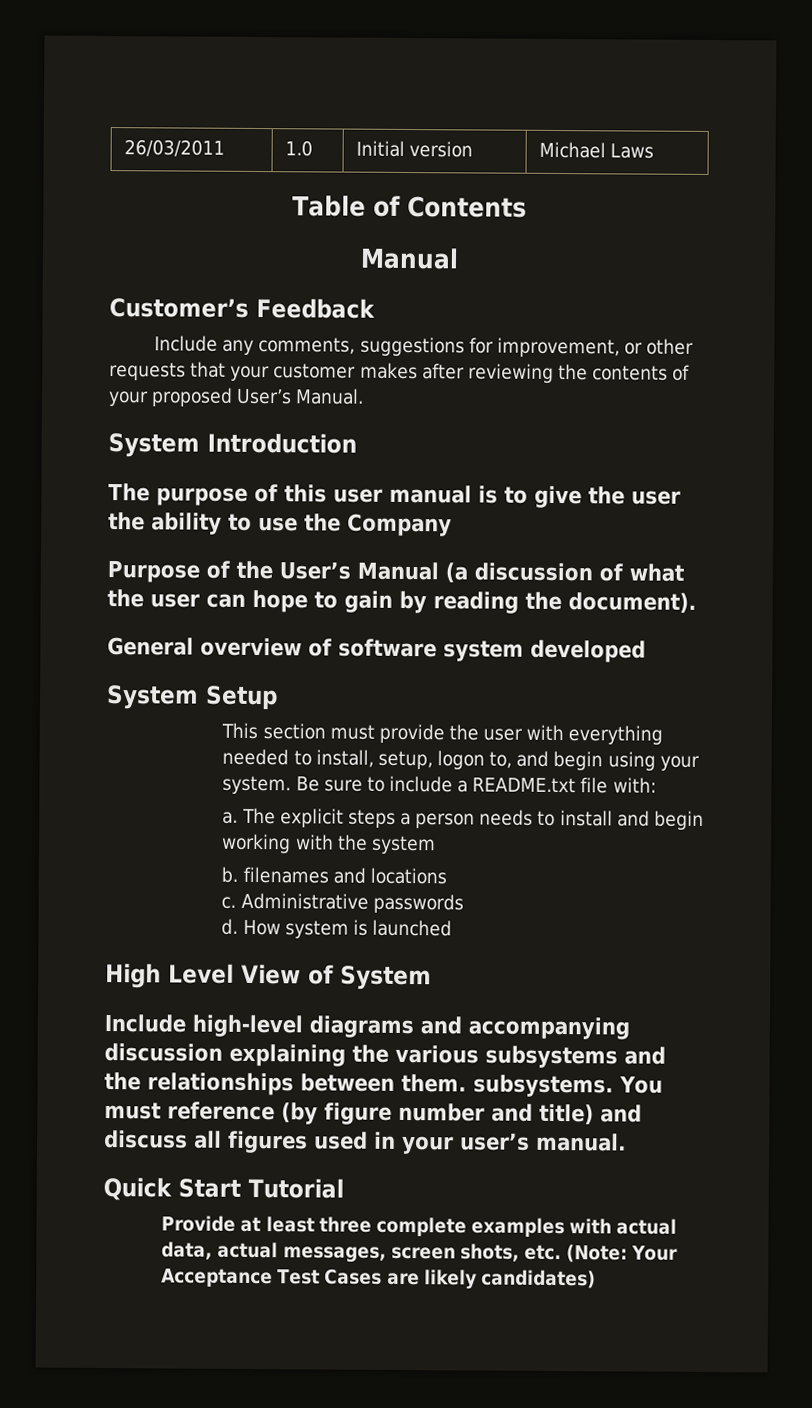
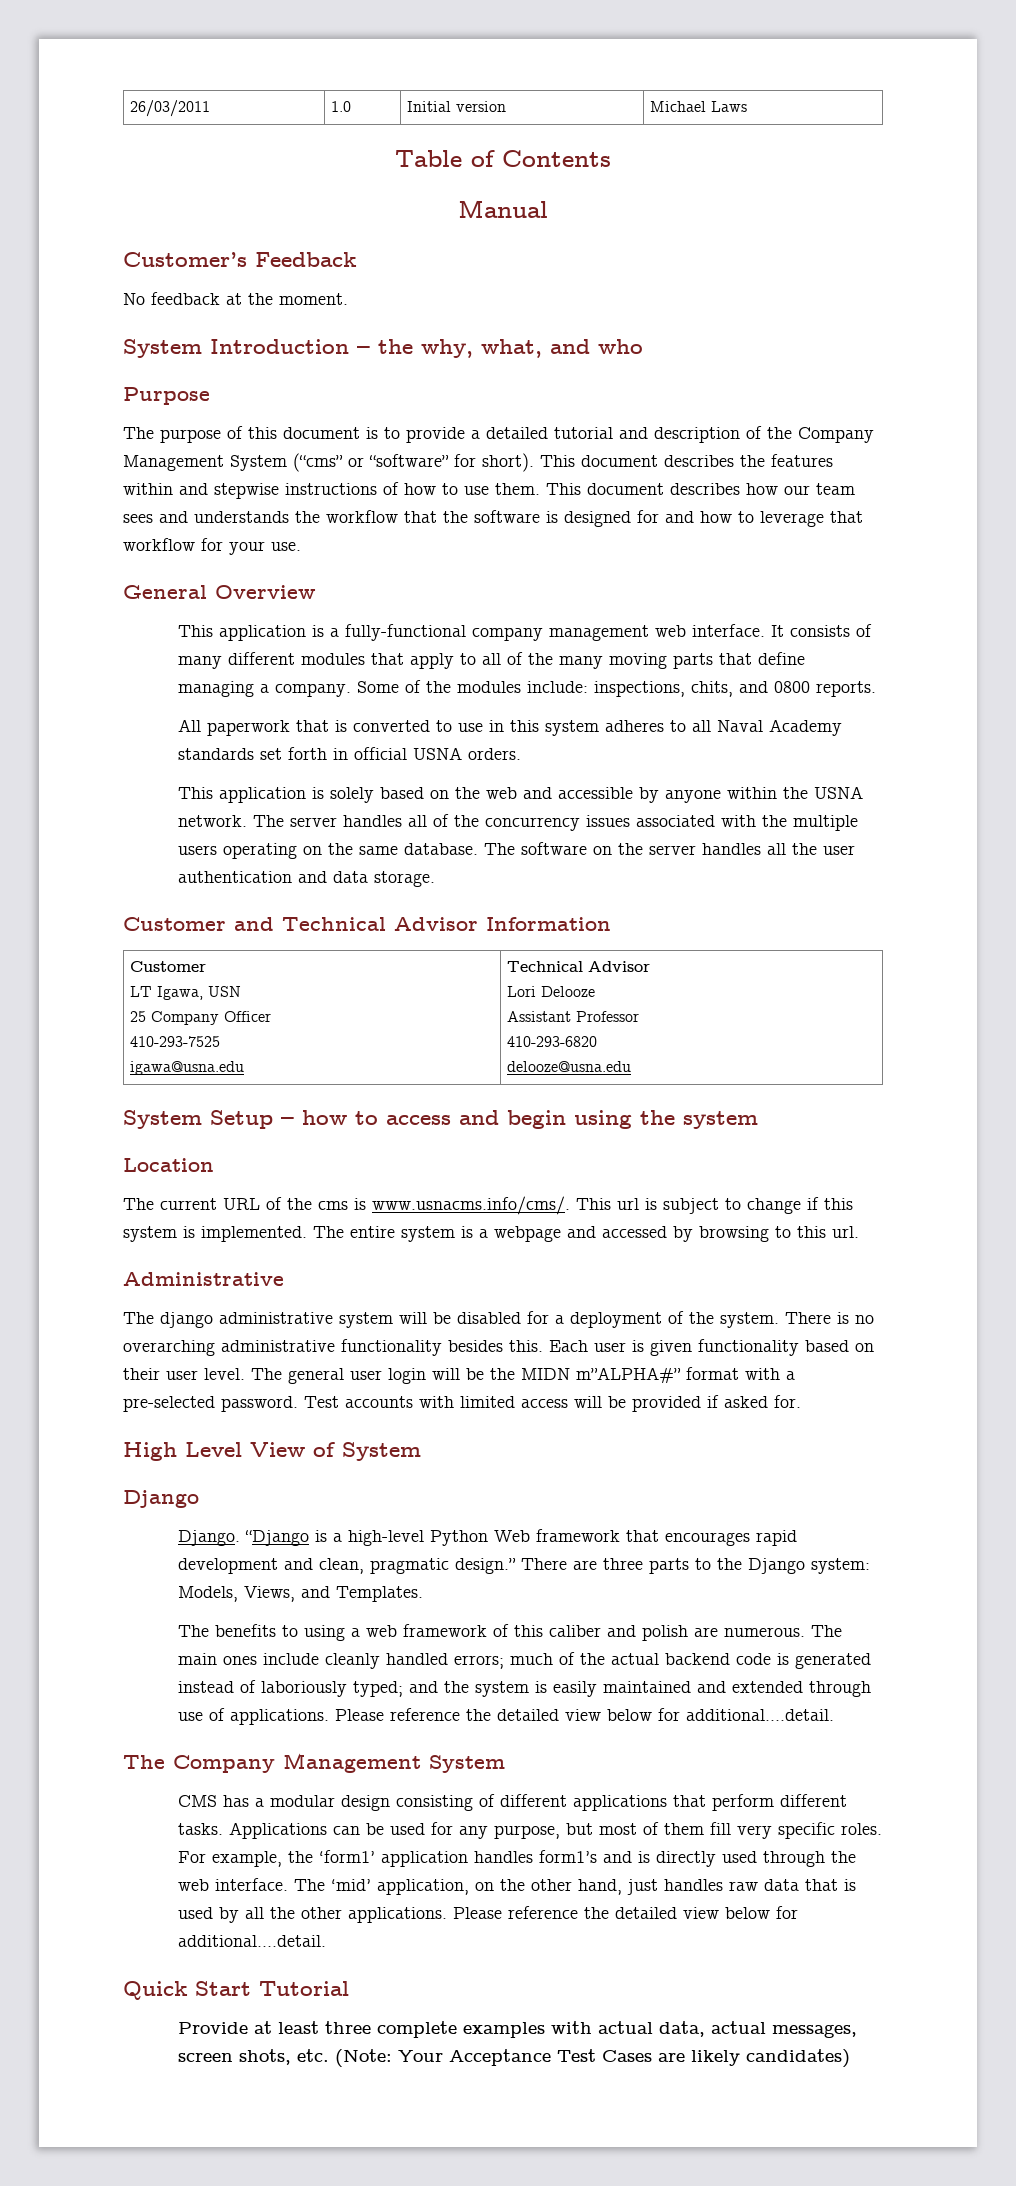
[154,335,695,358] [109,361,691,383] [108,387,365,407] [108,432,357,458] [108,483,681,509] [108,512,452,537] [107,560,686,583] [107,589,697,614] [107,637,646,663] [106,685,278,710] [221,722,664,745] [222,748,700,771] [222,775,657,795] [222,807,704,830] [222,833,436,855] [221,866,447,885] [221,892,464,914] [221,918,452,939] Include any comments, suggestions for improvement, or other requests that your customer makes after reviewing the contents of your proposed User’s Manual. // System Introduction // The purpose of this user manual is to give the user the ability to use the Company // Purpose of the User’s Manual (a discussion of what the user can hope to gain by reading the document). // General overview of software system developed // System Setup // This section must provide the user with everything needed to install, setup, logon to, and begin using your system. Be sure to include a README.txt file with: // a. The explicit steps a person needs to install and begin working with the system // b. filenames and locations // c. Administrative passwords // d. How system is launched -> [123,292,348,305] [123,339,643,358] [123,387,210,405] [123,426,874,443] [123,453,833,472] [123,482,855,499] [123,510,863,527] [123,538,301,555] [123,585,316,599] [177,624,872,641] [177,652,805,669] [177,680,876,697] [177,719,842,736] [177,747,521,760] [177,786,863,803] [177,814,858,831] [177,842,855,859] [177,871,435,887] [123,917,611,931] [130,961,207,972] [130,986,242,1000] [130,1011,272,1025] [130,1036,221,1047] [130,1061,245,1075] [507,961,651,972] [507,986,596,997] [507,1011,640,1022] [507,1036,598,1047] [507,1061,632,1072] [123,1110,758,1129] [123,1158,214,1172] [123,1196,853,1215] [123,1226,859,1242] [123,1272,284,1286] [123,1311,874,1328] [123,1339,874,1356] [123,1367,795,1384] [123,1395,801,1412] No feedback at the moment. // System Introduction – the why, what, and who // Purpose // The purpose of this document is to provide a detailed tutorial and description of the Company Management System (“cms” or “software” for short). This document describes the features within and stepwise instructions of how to use them. This document describes how our team sees and understands the workflow that the software is designed for and how to leverage that workflow for your use. // General Overview // This application is a fully-functional company management web interface. It consists of many different modules that apply to all of the many moving parts that define managing a company. Some of the modules include: inspections, chits, and 0800 reports. // All paperwork that is converted to use in this system adheres to all Naval Academy standards set forth in official USNA orders. // This application is solely based on the web and accessible by anyone within the USNA network. The server handles all of the concurrency issues associated with the multiple users operating on the same database. The software on the server handles all the user authentication and data storage. // Customer and Technical Advisor Information // Customer // LT Igawa, USN // 25 Company Officer // 410-293-7525 // igawa@usna.edu | Technical Advisor // Lori Delooze // Assistant Professor // 410-293-6820 // delooze@usna.edu // System Setup – how to access and begin using the system // Location // The current URL of the cms is www.usnacms.info/cms/. This url is subject to change if this system is implemented. The entire system is a webpage and accessed by browsing to this url. // Administrative // The django administrative system will be disabled for a deployment of the system. There is no overarching administrative functionality besides this. Each user is given functionality based on their user level. The general user login will be the MIDN m”ALPHA#” format with a pre-selected password. Test accounts with limited access will be provided if asked for.
[104,1014,630,1040] [104,1043,666,1069] [104,1072,663,1098] [104,1101,642,1125] [104,1130,628,1155] Include high-level diagrams and accompanying discussion explaining the various subsystems and the relationships between them. subsystems. You must reference (by figure number and title) and discuss all figures used in your user’s manual. -> [123,1490,199,1508] [177,1529,797,1546] [177,1558,870,1574] [177,1586,423,1602] [177,1624,842,1641] [177,1652,871,1669] [177,1680,871,1697] [177,1708,834,1725] [123,1753,505,1773] [177,1794,847,1811] [177,1822,882,1839] [177,1850,856,1867] [177,1878,856,1895] [177,1906,798,1923] [177,1935,326,1947] Django // Django. “Django is a high-level Python Web framework that encourages rapid development and clean, pragmatic design.” There are three parts to the Django system: Models, Views, and Templates. // The benefits to using a web framework of this caliber and polish are numerous. The main ones include cleanly handled errors; much of the actual backend code is generated instead of laboriously typed; and the system is easily maintained and extended through use of applications. Please reference the detailed view below for additional….detail. // The Company Management System // CMS has a modular design consisting of different applications that perform different tasks. Applications can be used for any purpose, but most of them fill very specific roles. For example, the ‘form1’ application handles form1’s and is directly used through the web interface. The ‘mid’ application, on the other hand, just handles raw data that is used by all the other applications. Please reference the detailed view below for additional….detail.

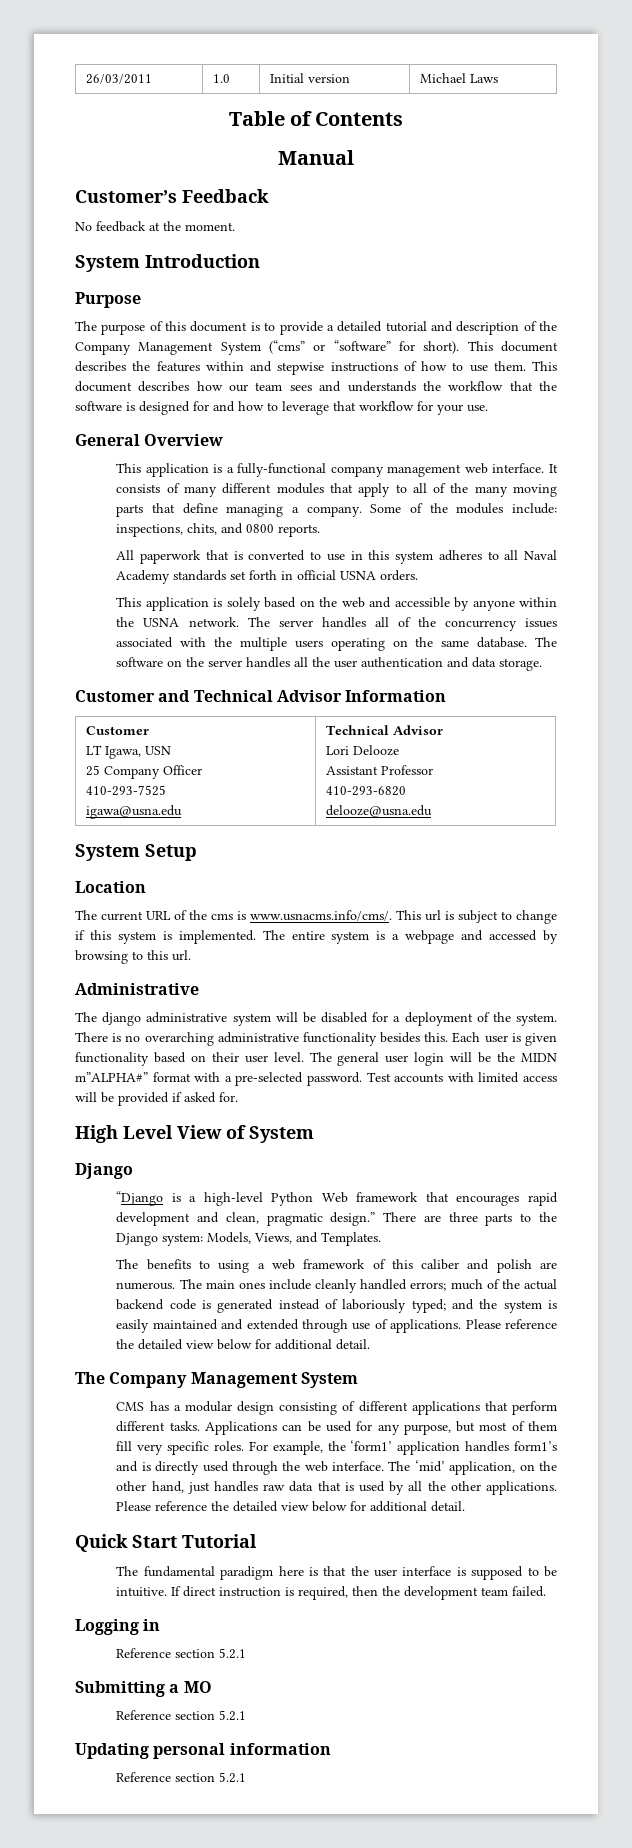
[357,339,643,358] – the why, what, and who -> (260, 261) none
[281,1110,758,1129] – how to access and begin using the system -> (197, 852) none
[177,1530,240,1546] Django. -> (133, 1171) none
[685,1709,834,1721] additional….detail. -> [275,1339,371,1350] additional detail.
[177,1935,326,1947] additional….detail. -> [370,1501,466,1512] additional detail.
[177,2021,857,2038] [177,2049,850,2068] Provide at least three complete examples with actual data, actual messages, screen shots, etc. (Note: Your Acceptance Test Cases are likely candidates) -> [116,1566,558,1580] [116,1586,547,1600] [75,1619,161,1635] [116,1648,247,1659] [75,1681,212,1697] [116,1710,247,1721] [75,1743,331,1759] [116,1772,247,1783] The fundamental paradigm here is that the user interface is supposed to be intuitive. If direct instruction is required, then the development team failed. // Logging in // Reference section 5.2.1 // Submitting a MO // Reference section 5.2.1 // Updating personal information // Reference section 5.2.1

